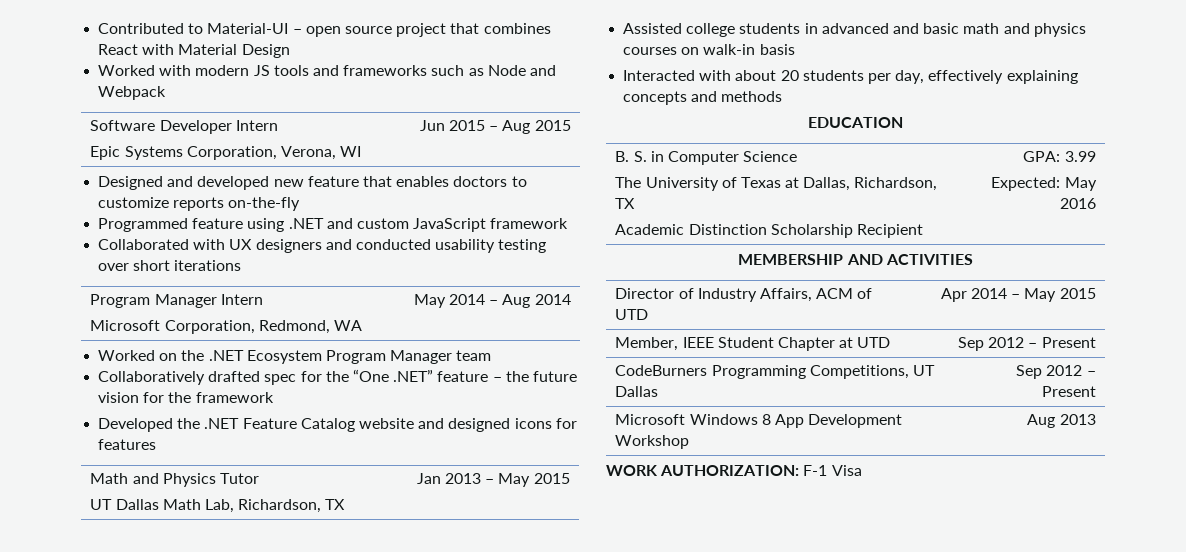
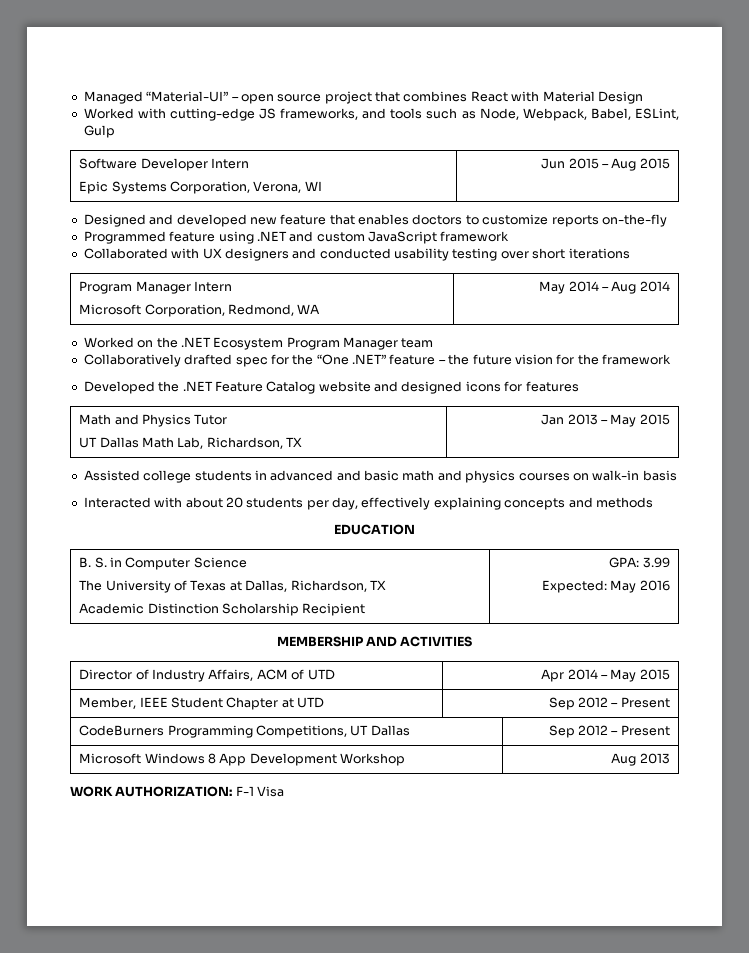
[98,23,289,34] Contributed to Material-UI -> [83,91,229,104] Managed “Material-UI”
[195,65,556,76] [98,86,167,100] modern JS tools and frameworks such as Node and Webpack -> [169,108,679,121] [83,125,115,138] cutting-edge JS frameworks, and tools such as Node, Webpack, Babel, ESLint, Gulp

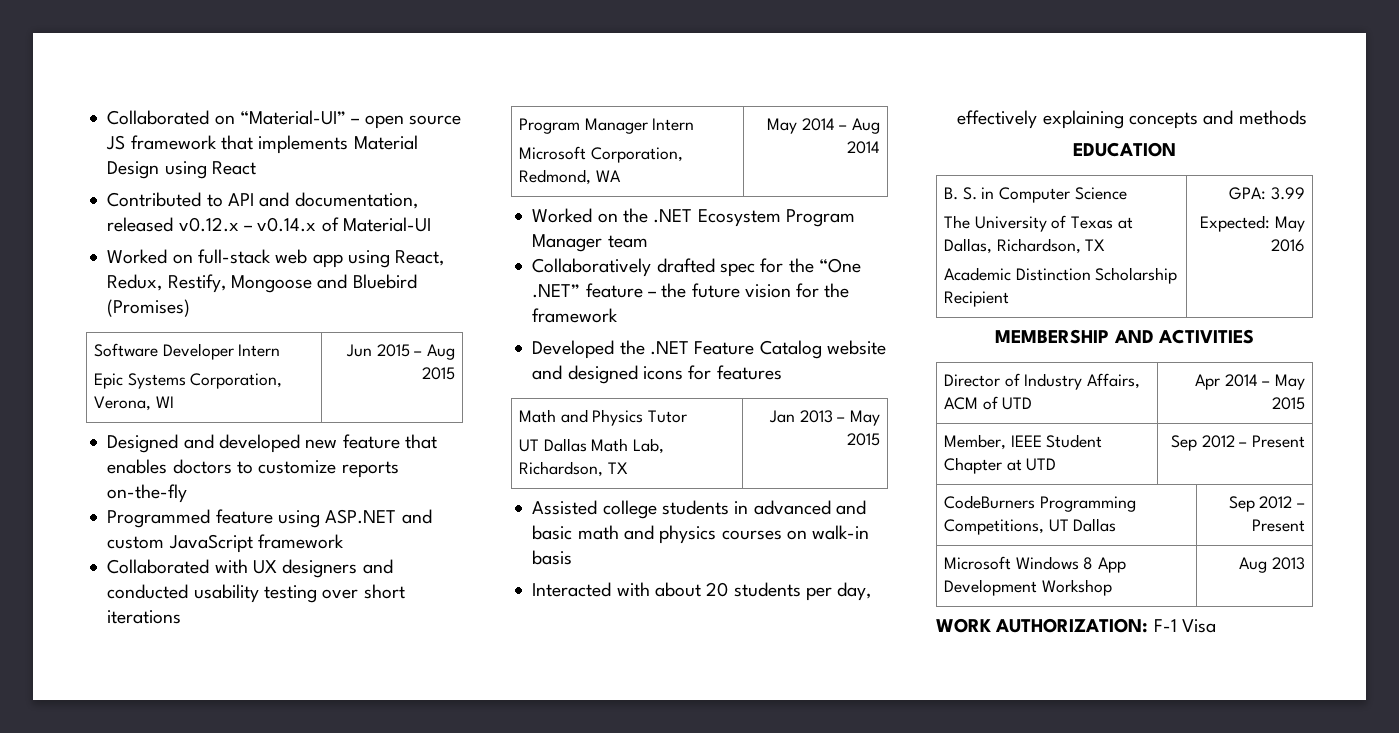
[83,91,143,104] Managed -> [107,110,235,125] Collaborated on
[324,91,643,104] [83,108,679,121] [83,125,115,138] project that combines React with Material Design // Worked with cutting-edge JS frameworks, and tools such as Node, Webpack, Babel, ESLint, Gulp -> [106,135,418,154] [107,161,256,179] [107,192,418,209] [107,217,431,232] [107,249,445,268] [107,274,417,293] [107,299,191,317] JS framework that implements Material Design using React // Contributed to API and documentation, released v0.12.x – v0.14.x of Material-UI // Worked on full-stack web app using React, Redux, Restify, Mongoose and Bluebird (Promises)
[256,231,287,241] .NET -> [325,509,397,524] ASP.NET

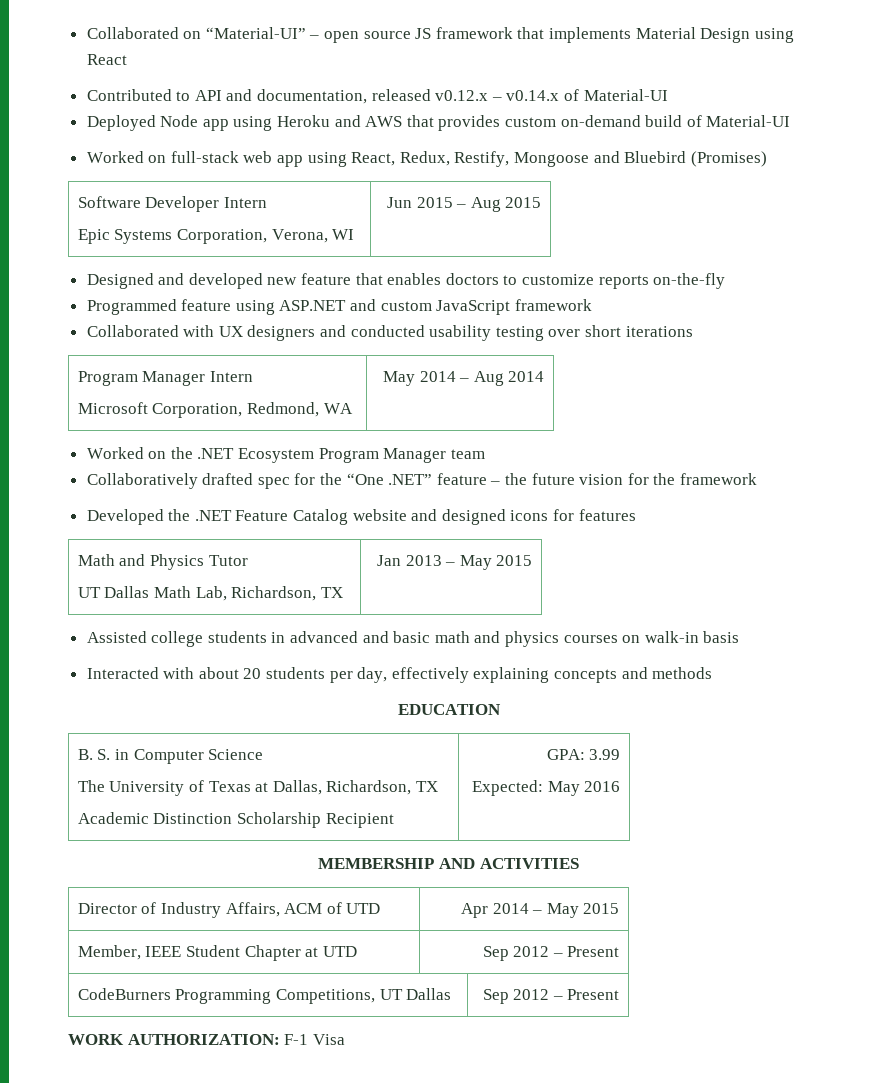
(431, 224) none -> [86,115,791,131] // Deployed Node app using Heroku and AWS that provides custom on-demand build of Material-UI
[943,556,1127,573] [943,579,1112,596] [1239,557,1306,573] // Microsoft Windows 8 App Development Workshop | Aug 2013 -> (620, 994) none

